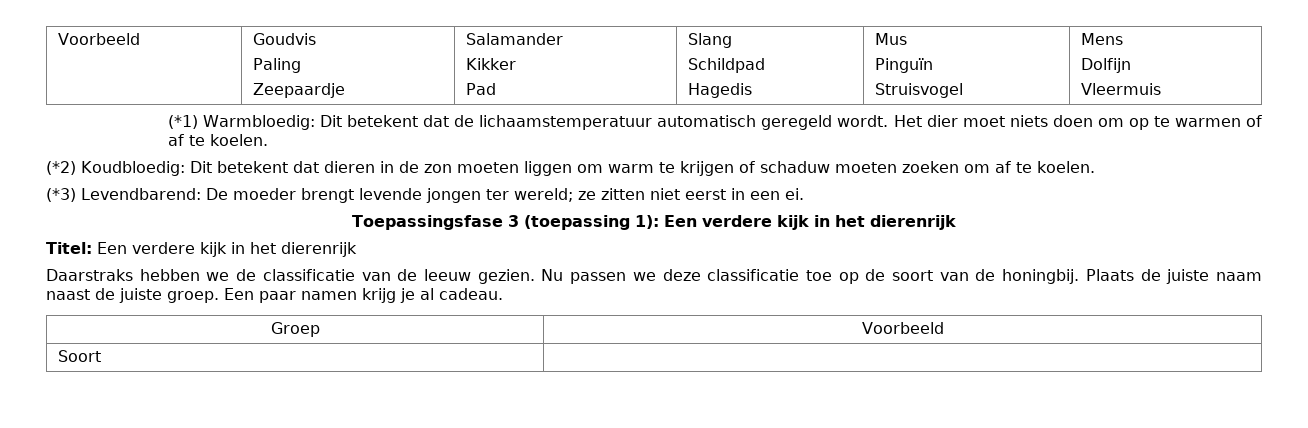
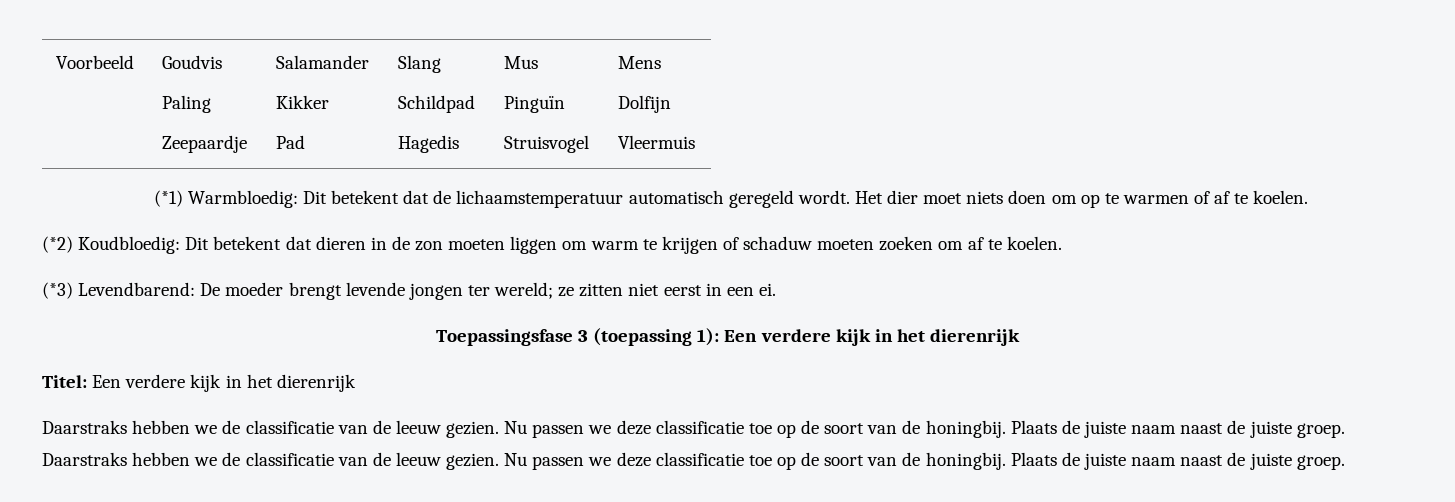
[224,288,503,303] [270,322,320,337] [861,322,944,334] [58,350,102,362] Een paar namen krijg je al cadeau. // Groep | Voorbeeld // Soort | -> [42,452,1345,470] Daarstraks hebben we de classificatie van de leeuw gezien. Nu passen we deze classificatie toe op de soort van de honingbij. Plaats de juiste naam naast de juiste groep.

